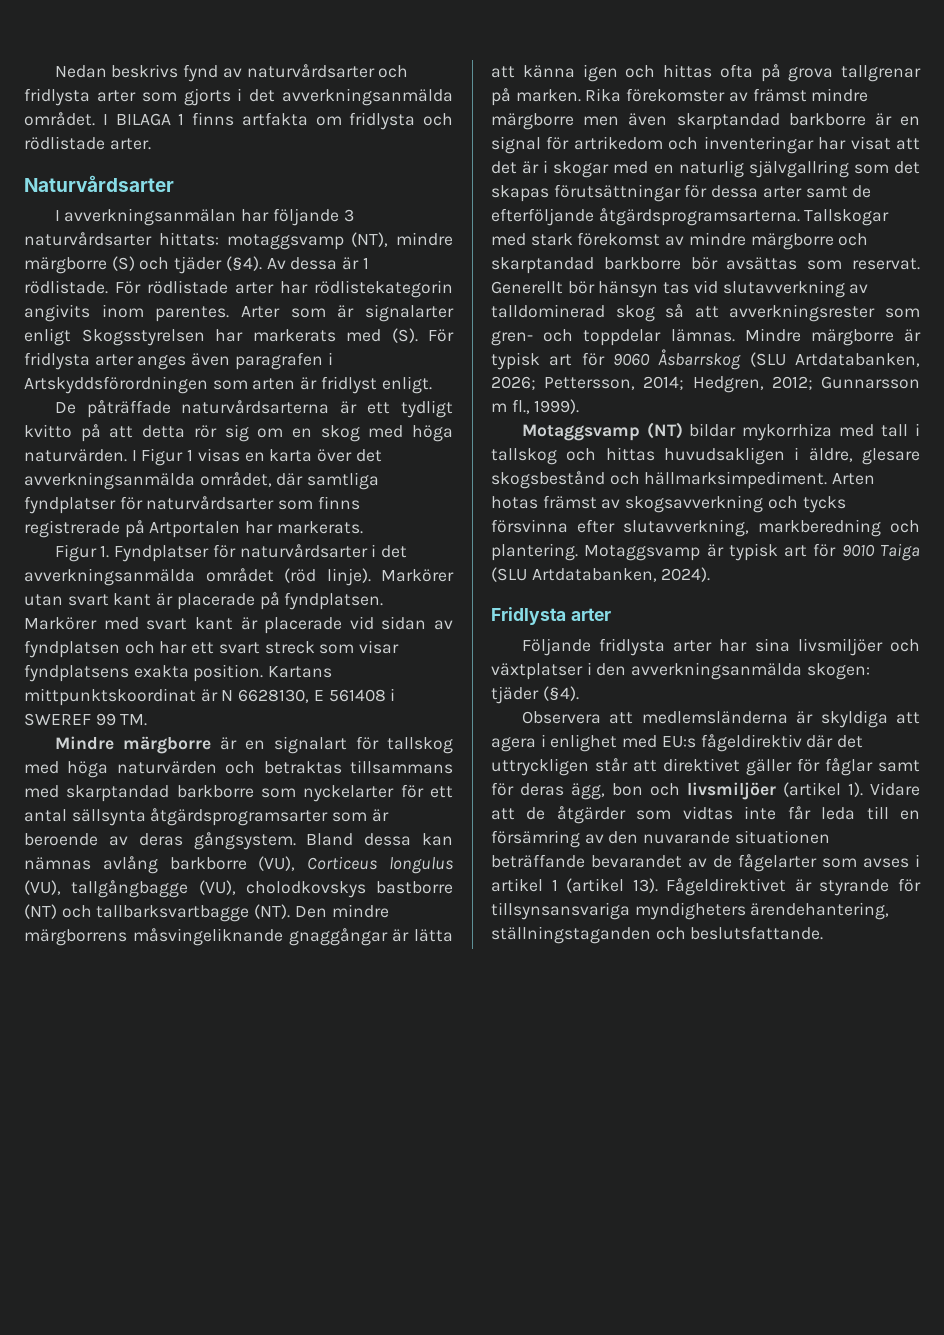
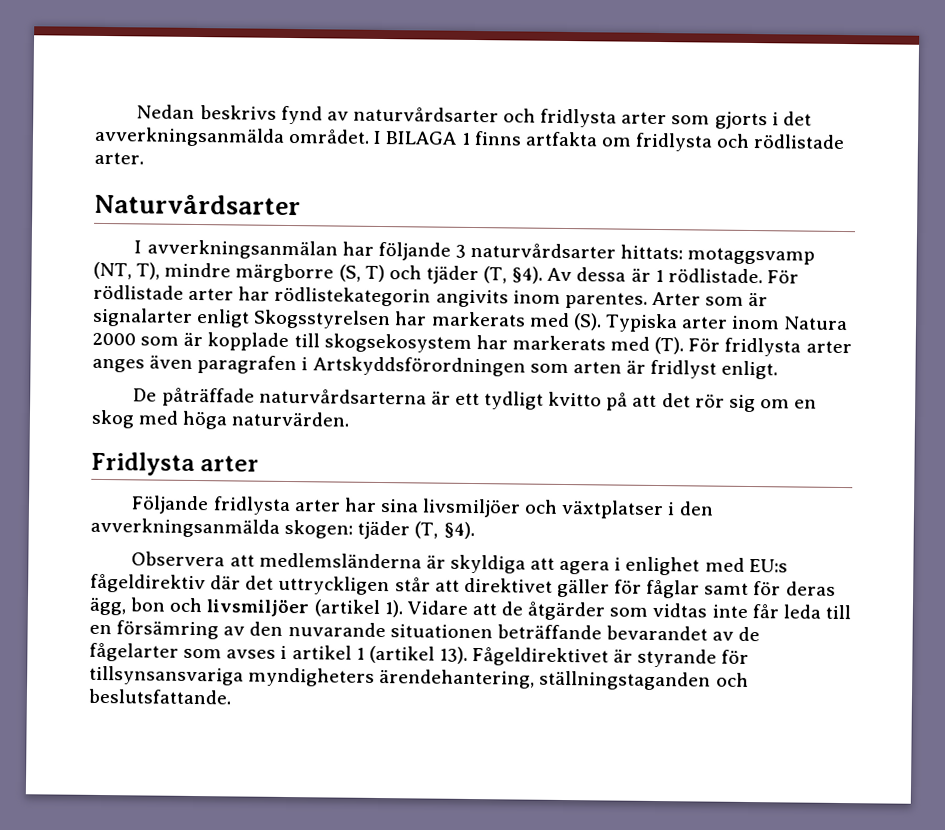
[351,232,453,247] [24,256,262,274] (NT), mindre märgborre (S) och tjäder (§4). -> [93,261,544,285] (NT, T), mindre märgborre (S, T) och tjäder (T, §4).
(418, 335) none -> [604,313,849,333] [92,331,685,355] Typiska arter inom Natura 2000 som är kopplade till skogsekosystem har markerats med (T).
[142,425,186,438] detta -> [661,393,691,408] det
[131,448,382,466] [24,472,380,490] [24,496,360,514] [24,520,363,538] [54,544,408,562] [24,568,454,586] [24,592,384,610] [24,616,453,634] [24,640,400,658] [24,664,333,682] [24,688,396,706] [24,713,148,726] [54,736,454,754] [24,760,453,778] [24,784,453,802] [24,808,389,826] [24,832,453,850] [24,856,454,874] [24,880,453,898] [24,904,389,922] [24,928,453,946] [491,64,921,82] [491,88,869,106] [491,113,920,130] [491,136,920,154] [491,160,920,178] [491,184,872,202] [491,208,890,226] [491,232,869,250] [491,257,920,274] [491,280,869,298] [491,304,920,322] [491,328,922,346] [491,349,920,370] [491,376,920,393] [491,399,580,414] [521,422,920,441] [491,447,920,465] [491,471,876,489] [491,495,846,513] [491,519,920,537] [491,543,920,561] [491,567,711,582] I Figur 1 visas en karta över det avverkningsanmälda området, där samtliga fyndplatser för naturvårdsarter som finns registrerade på Artportalen har markerats. // Figur 1. Fyndplatser för naturvårdsarter i det avverkningsanmälda området (röd linje). Markörer utan svart kant är placerade på fyndplatsen. Markörer med svart kant är placerade vid sidan av fyndplatsen och har ett svart streck som visar fyndplatsens exakta position. Kartans mittpunktskoordinat är N 6628130, E 561408 i SWEREF 99 TM. // Mindre märgborre är en signalart för tallskog med höga naturvärden och betraktas tillsammans med skarptandad barkborre som nyckelarter för ett antal sällsynta åtgärdsprogramsarter som är beroende av deras gångsystem. Bland dessa kan nämnas avlång barkborre (VU), Corticeus longulus (VU), tallgångbagge (VU), cholodkovskys bastborre (NT) och tallbarksvartbagge (NT). Den mindre märgborrens måsvingeliknande gnaggångar är lätta att känna igen och hittas ofta på grova tallgrenar på marken. Rika förekomster av främst mindre märgborre men även skarptandad barkborre är en signal för artrikedom och inventeringar har visat att det är i skogar med en naturlig självgallring som det skapas förutsättningar för dessa arter samt de efterföljande åtgärdsprogramsarterna. Tallskogar med stark förekomst av mindre märgborre och skarptandad barkborre bör avsättas som reservat. Generellt bör hänsyn tas vid slutavverkning av talldominerad skog så att avverkningsrester som gren- och toppdelar lämnas. Mindre märgborre är typisk art för 9060 Åsbarrskog (SLU Artdatabanken, 2026; Pettersson, 2014; Hedgren, 2012; Gunnarsson m fl., 1999). // Motaggsvamp (NT) bildar mykorrhiza med tall i tallskog och hittas huvudsakligen i äldre, glesare skogsbestånd och hällmarksimpediment. Arten hotas främst av skogsavverkning och tycks försvinna efter slutavverkning, markberedning och plantering. Motaggsvamp är typisk art för 9010 Taiga (SLU Artdatabanken, 2024). -> (351, 419) none
[542,686,579,701] (§4). -> [414,521,475,540] (T, §4).

